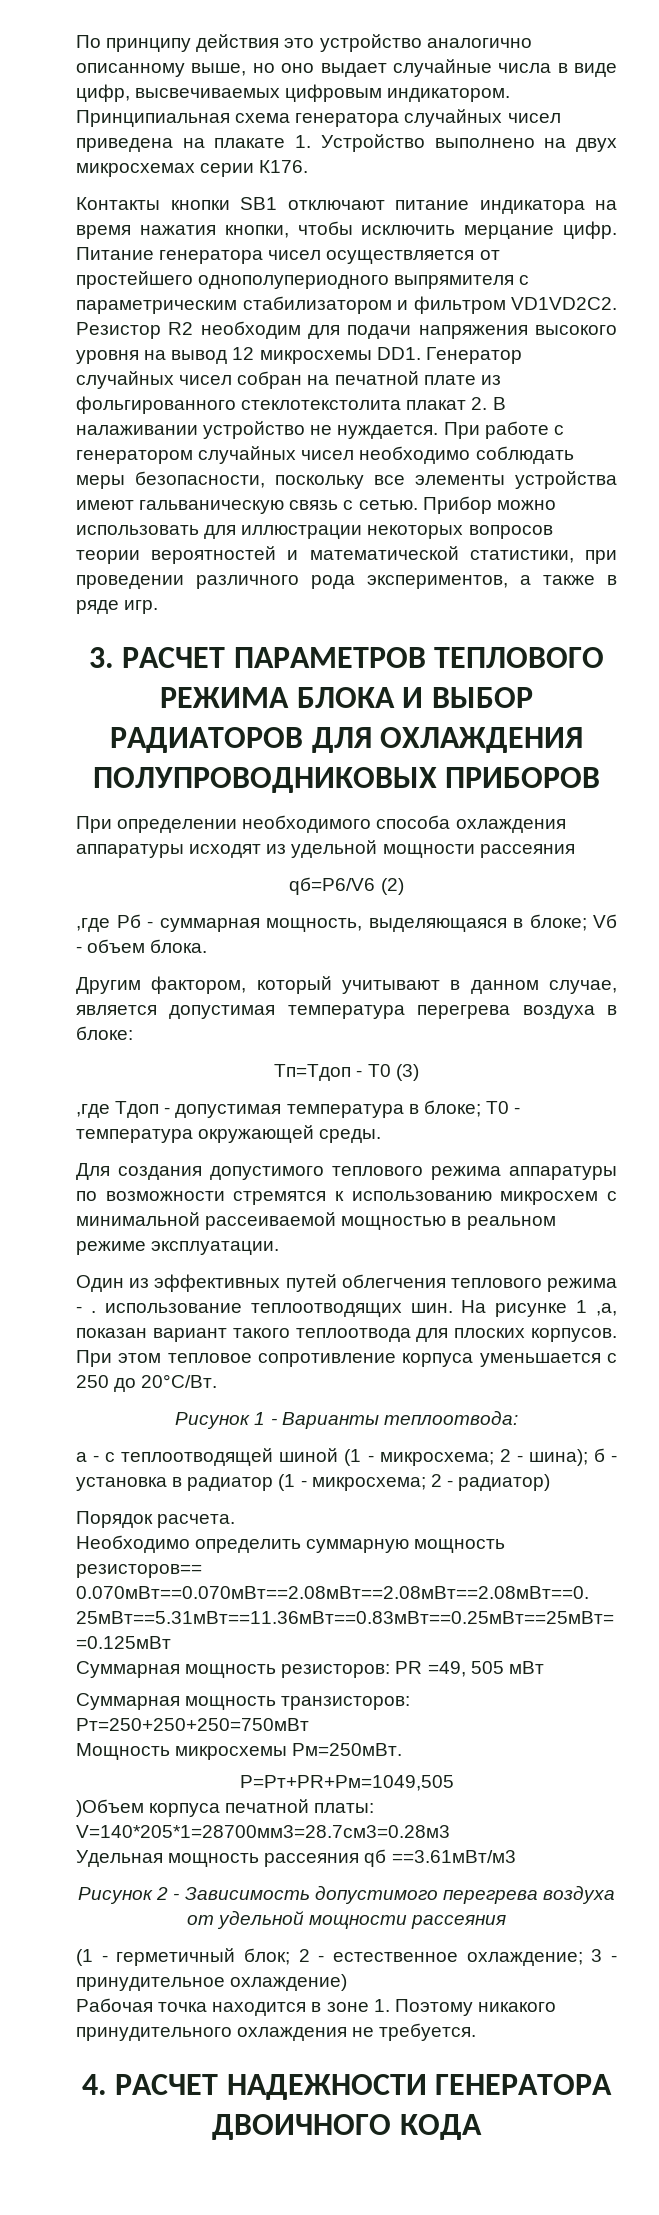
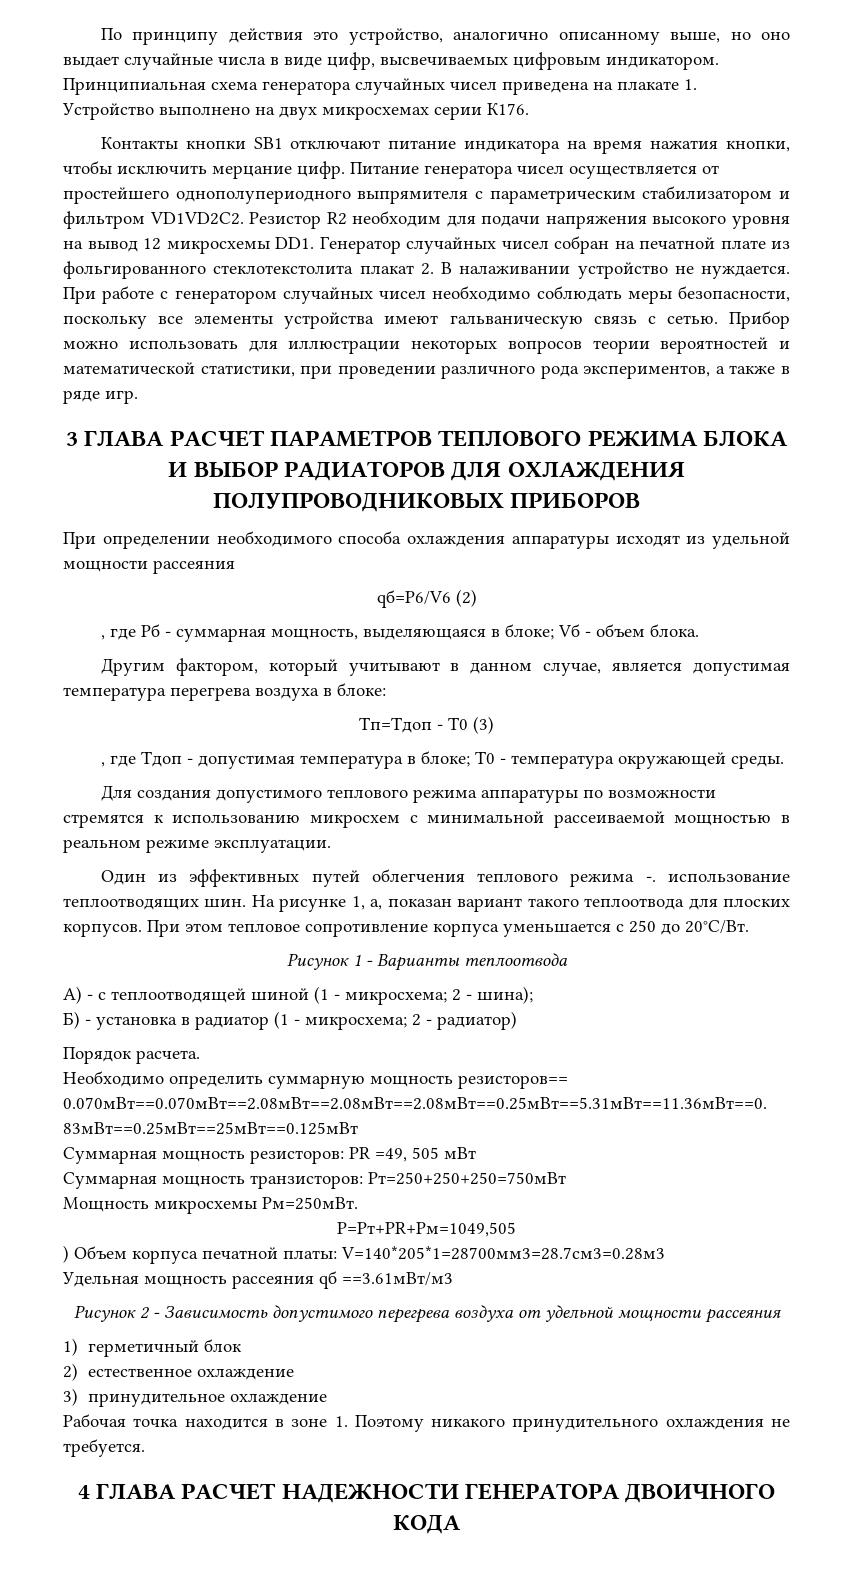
[319,34,422,52] устройство -> [348,28,443,45] устройство,
[88,647,114,668] 3. -> [65,430,165,446] 3 ГЛАВА
[76,918,110,932] ,где -> [100,628,136,640] , где
[76,1104,110,1118] ,где -> [100,755,136,767] , где
[76,1306,96,1313] - . -> [645,876,656,882] -.
[576,1300,617,1316] 1 ,а, -> [351,896,383,910] 1, а,
[383,1410,518,1425] [76,1452,87,1462] теплоотвода: // а -> [463,953,568,967] [63,986,82,1004] теплоотвода // А)
[593,1448,605,1462] б -> [63,1011,80,1029] // Б)
[76,1799,144,1817] )Объем -> [63,1245,127,1263] ) Объем
[76,1948,617,1966] [76,1974,348,1991] (1 - герметичный блок; 2 - естественное охлаждение; 3 - принудительное охлаждение) -> [63,1338,243,1357] [63,1363,295,1381] [63,1388,328,1407] 1) герметичный блок // 2) естественное охлаждение // 3) принудительное охлаждение
[81,2074,107,2095] 4. -> [77,1483,176,1499] 4 ГЛАВА

